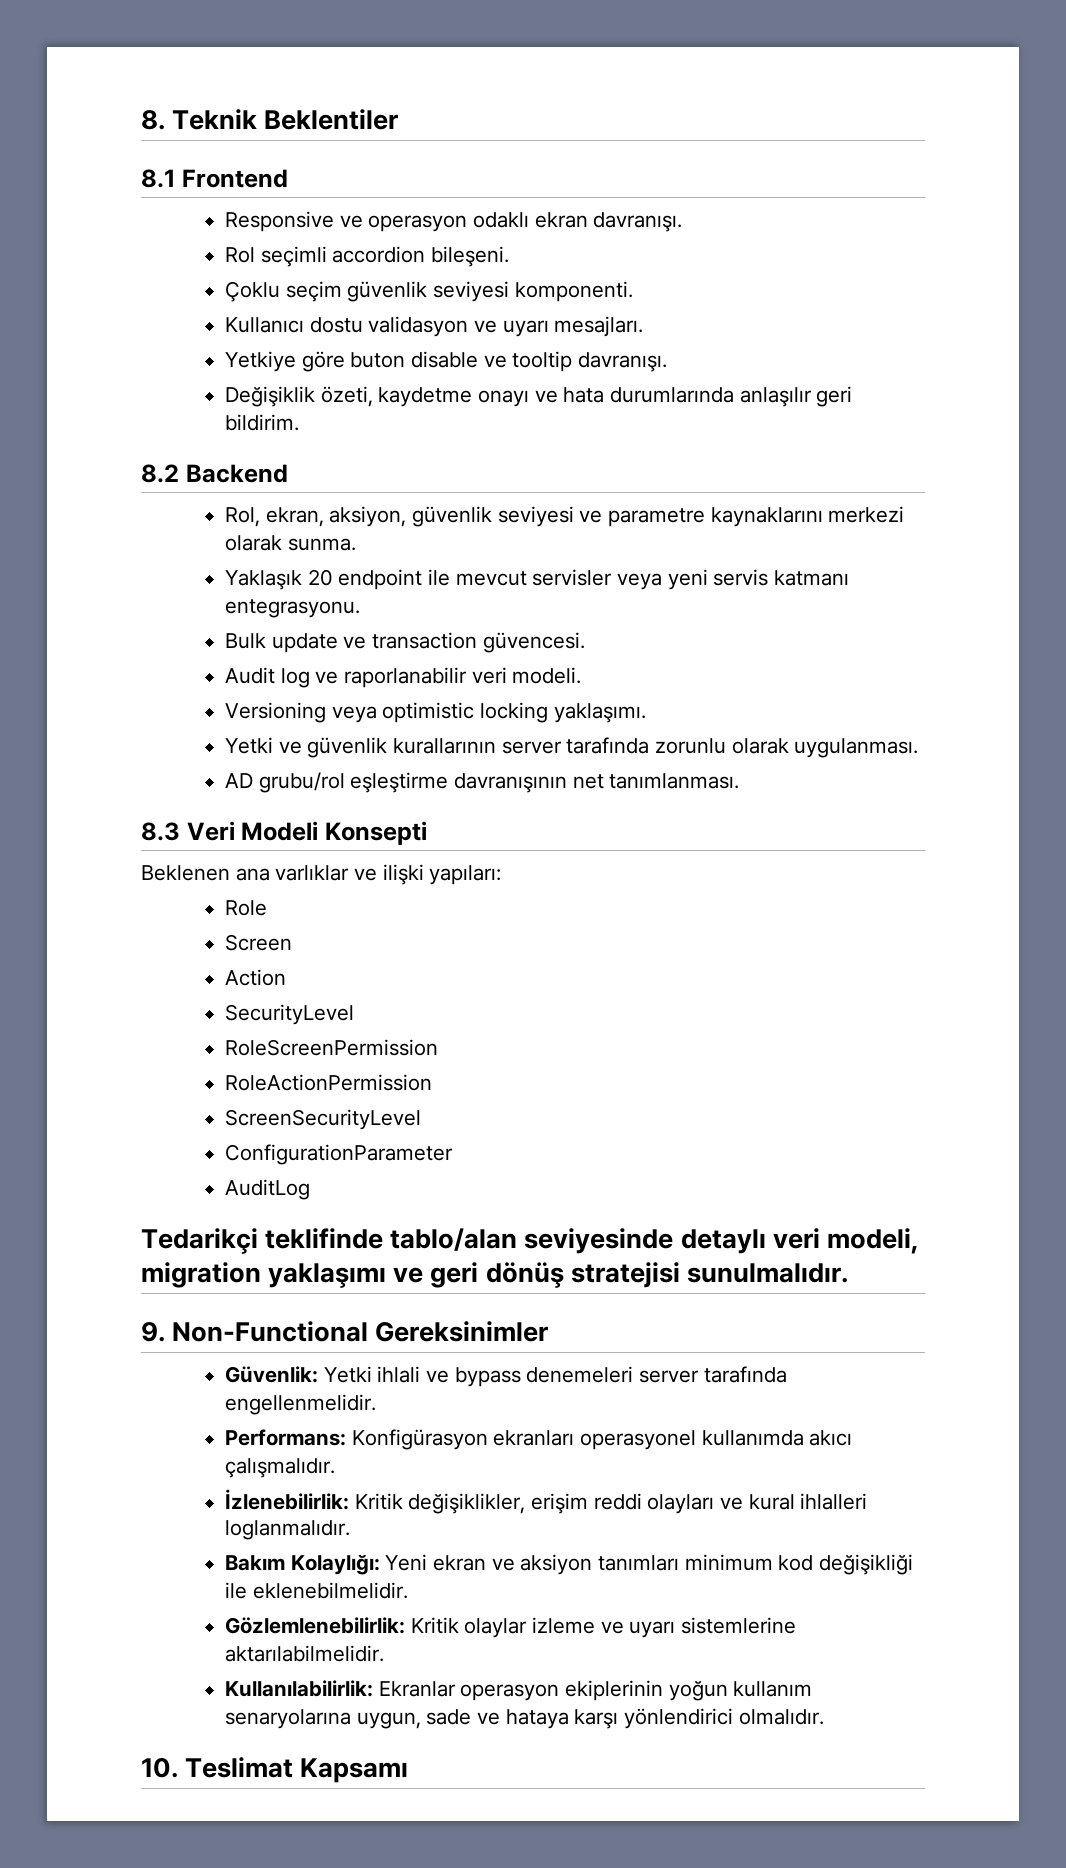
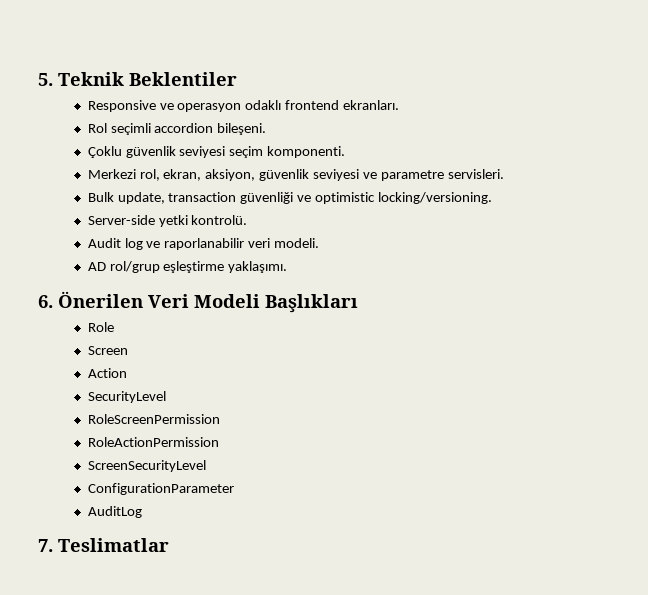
[141,110,165,130] 8. -> [38,73,53,86] 5.
[141,169,288,188] // 8.1 Frontend -> (237, 79) none
[534,212,683,232] ekran davranışı. -> [285,100,400,110] frontend ekranları.
[285,281,509,302] seçim güvenlik seviyesi -> [125,146,264,158] güvenlik seviyesi seçim
[224,316,644,337] [224,351,668,372] [224,386,853,407] [224,414,299,431] [141,464,288,483] [224,507,260,527] Kullanıcı dostu validasyon ve uyarı mesajları. // Yetkiye göre buton disable ve tooltip davranışı. // Değişiklik özeti, kaydetme onayı ve hata durumlarında anlaşılır geri bildirim. // 8.2 Backend // Rol, -> [87,169,160,181] Merkezi rol,
[710,506,905,527] [224,535,356,551] [224,569,850,590] [224,599,360,618] [224,632,585,653] kaynaklarını merkezi olarak sunma. // Yaklaşık 20 endpoint ile mevcut servisler veya yeni servis katmanı entegrasyonu. // Bulk update ve transaction güvencesi. -> [447,169,504,179] [87,192,493,204] [87,215,248,227] servisleri. // Bulk update, transaction güvenliği ve optimistic locking/versioning. // Server-side yetki kontrolü.
[224,702,646,723] [224,737,919,758] [224,772,740,793] [141,821,427,845] [141,864,502,885] Versioning veya optimistic locking yaklaşımı. // Yetki ve güvenlik kurallarının server tarafında zorunlu olarak uygulanması. // AD grubu/rol eşleştirme davranışının net tanımlanması. // 8.3 Veri Modeli Konsepti // Beklenen ana varlıklar ve ilişki yapıları: -> [87,261,288,273] [38,291,358,313] AD rol/grup eşleştirme yaklaşımı. // 6. Önerilen Veri Modeli Başlıkları
[141,1228,919,1254] [141,1262,848,1288] [141,1321,549,1342] [224,1366,787,1387] [224,1394,376,1415] [224,1429,853,1450] [224,1458,335,1478] [224,1489,868,1514] [224,1520,350,1540] [224,1554,914,1575] [224,1582,408,1599] [224,1617,797,1638] [224,1645,384,1662] [224,1680,813,1701] [224,1708,824,1729] [141,1757,409,1783] Tedarikçi teklifinde tablo/alan seviyesinde detaylı veri modeli, migration yaklaşımı ve geri dönüş stratejisi sunulmalıdır. // 9. Non-Functional Gereksinimler // Güvenlik: Yetki ihlali ve bypass denemeleri server tarafında engellenmelidir. // Performans: Konfigürasyon ekranları operasyonel kullanımda akıcı çalışmalıdır. // İzlenebilirlik: Kritik değişiklikler, erişim reddi olayları ve kural ihlalleri loglanmalıdır. // Bakım Kolaylığı: Yeni ekran ve aksiyon tanımları minimum kod değişikliği ile eklenebilmelidir. // Gözlemlenebilirlik: Kritik olaylar izleme ve uyarı sistemlerine aktarılabilmelidir. // Kullanılabilirlik: Ekranlar operasyon ekiplerinin yoğun kullanım senaryolarına uygun, sade ve hataya karşı yönlendirici olmalıdır. // 10. Teslimat Kapsamı -> [38,538,169,552] 7. Teslimatlar

